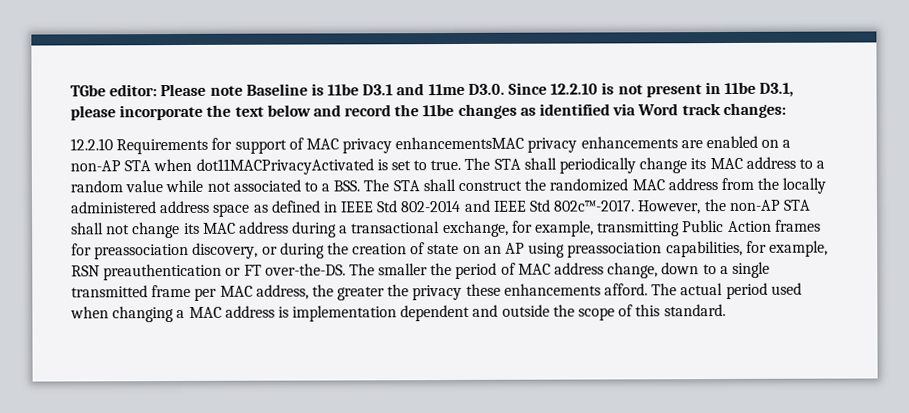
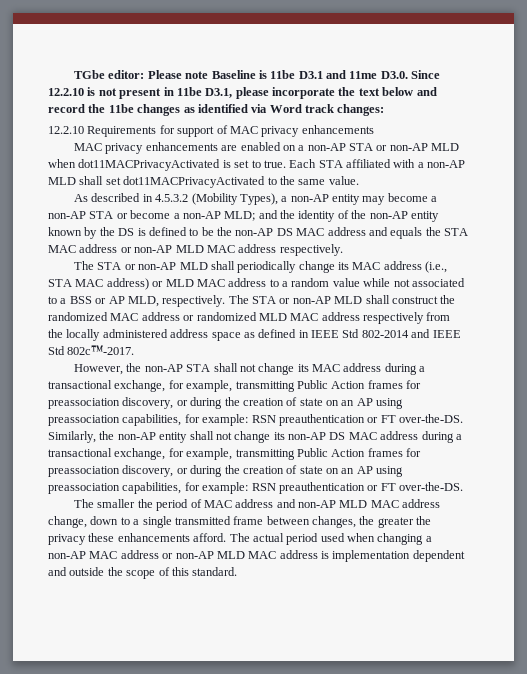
[395,136,525,150] enhancementsMAC -> [301,125,374,134] [74,143,103,151] enhancements // MAC
(152, 166) none -> [376,143,460,151] or non-AP MLD
[464,157,521,170] The STA -> [289,159,466,168] [48,176,359,188] [74,193,438,205] [48,210,439,222] [48,227,468,239] [48,244,343,256] [74,261,208,270] Each STA affiliated with a non-AP MLD shall set dot11MACPrivacyActivated to the same value. // As described in 4.5.3.2 (Mobility Types), a non-AP entity may become a non-AP STA or become a non-AP MLD; and the identity of the non-AP entity known by the DS is defined to be the non-AP DS MAC address and equals the STA MAC address or non-AP MLD MAC address respectively. // The STA or non-AP MLD
(796, 162) none -> [425,261,448,273] [48,278,267,290] (i.e., STA MAC address) or MLD MAC address
[333,179,420,192] BSS. The STA -> [69,295,363,307] BSS or AP MLD, respectively. The STA or non-AP MLD
(718, 184) none -> [183,312,424,324] or randomized MLD MAC address respectively
(636, 205) none -> (135, 350) //
[768,240,828,257] [71,263,346,281] example, RSN preauthentication or FT over-the-DS. -> [202,414,463,426] [48,431,462,443] [48,448,421,460] [48,465,404,477] [48,482,463,494] example: RSN preauthentication or FT over-the-DS. Similarly, the non-AP entity shall not change its non-AP DS MAC address during a transactional exchange, for example, transmitting Public Action frames for preassociation discovery, or during the creation of state on an AP using preassociation capabilities, for example: RSN preauthentication or FT over-the-DS. //
(605, 268) none -> [276,499,441,508] and non-AP MLD MAC address
[194,284,309,301] per MAC address, -> [266,516,356,528] between changes,
(186, 314) none -> [48,550,245,559] non-AP MAC address or non-AP MLD

